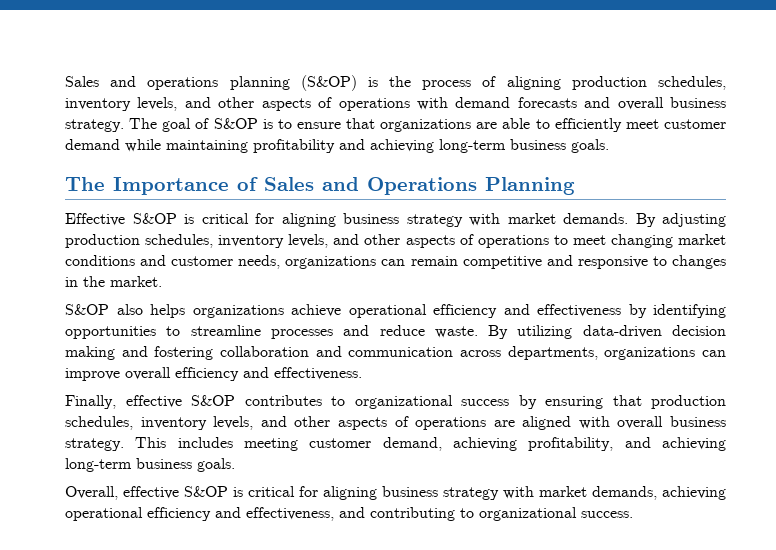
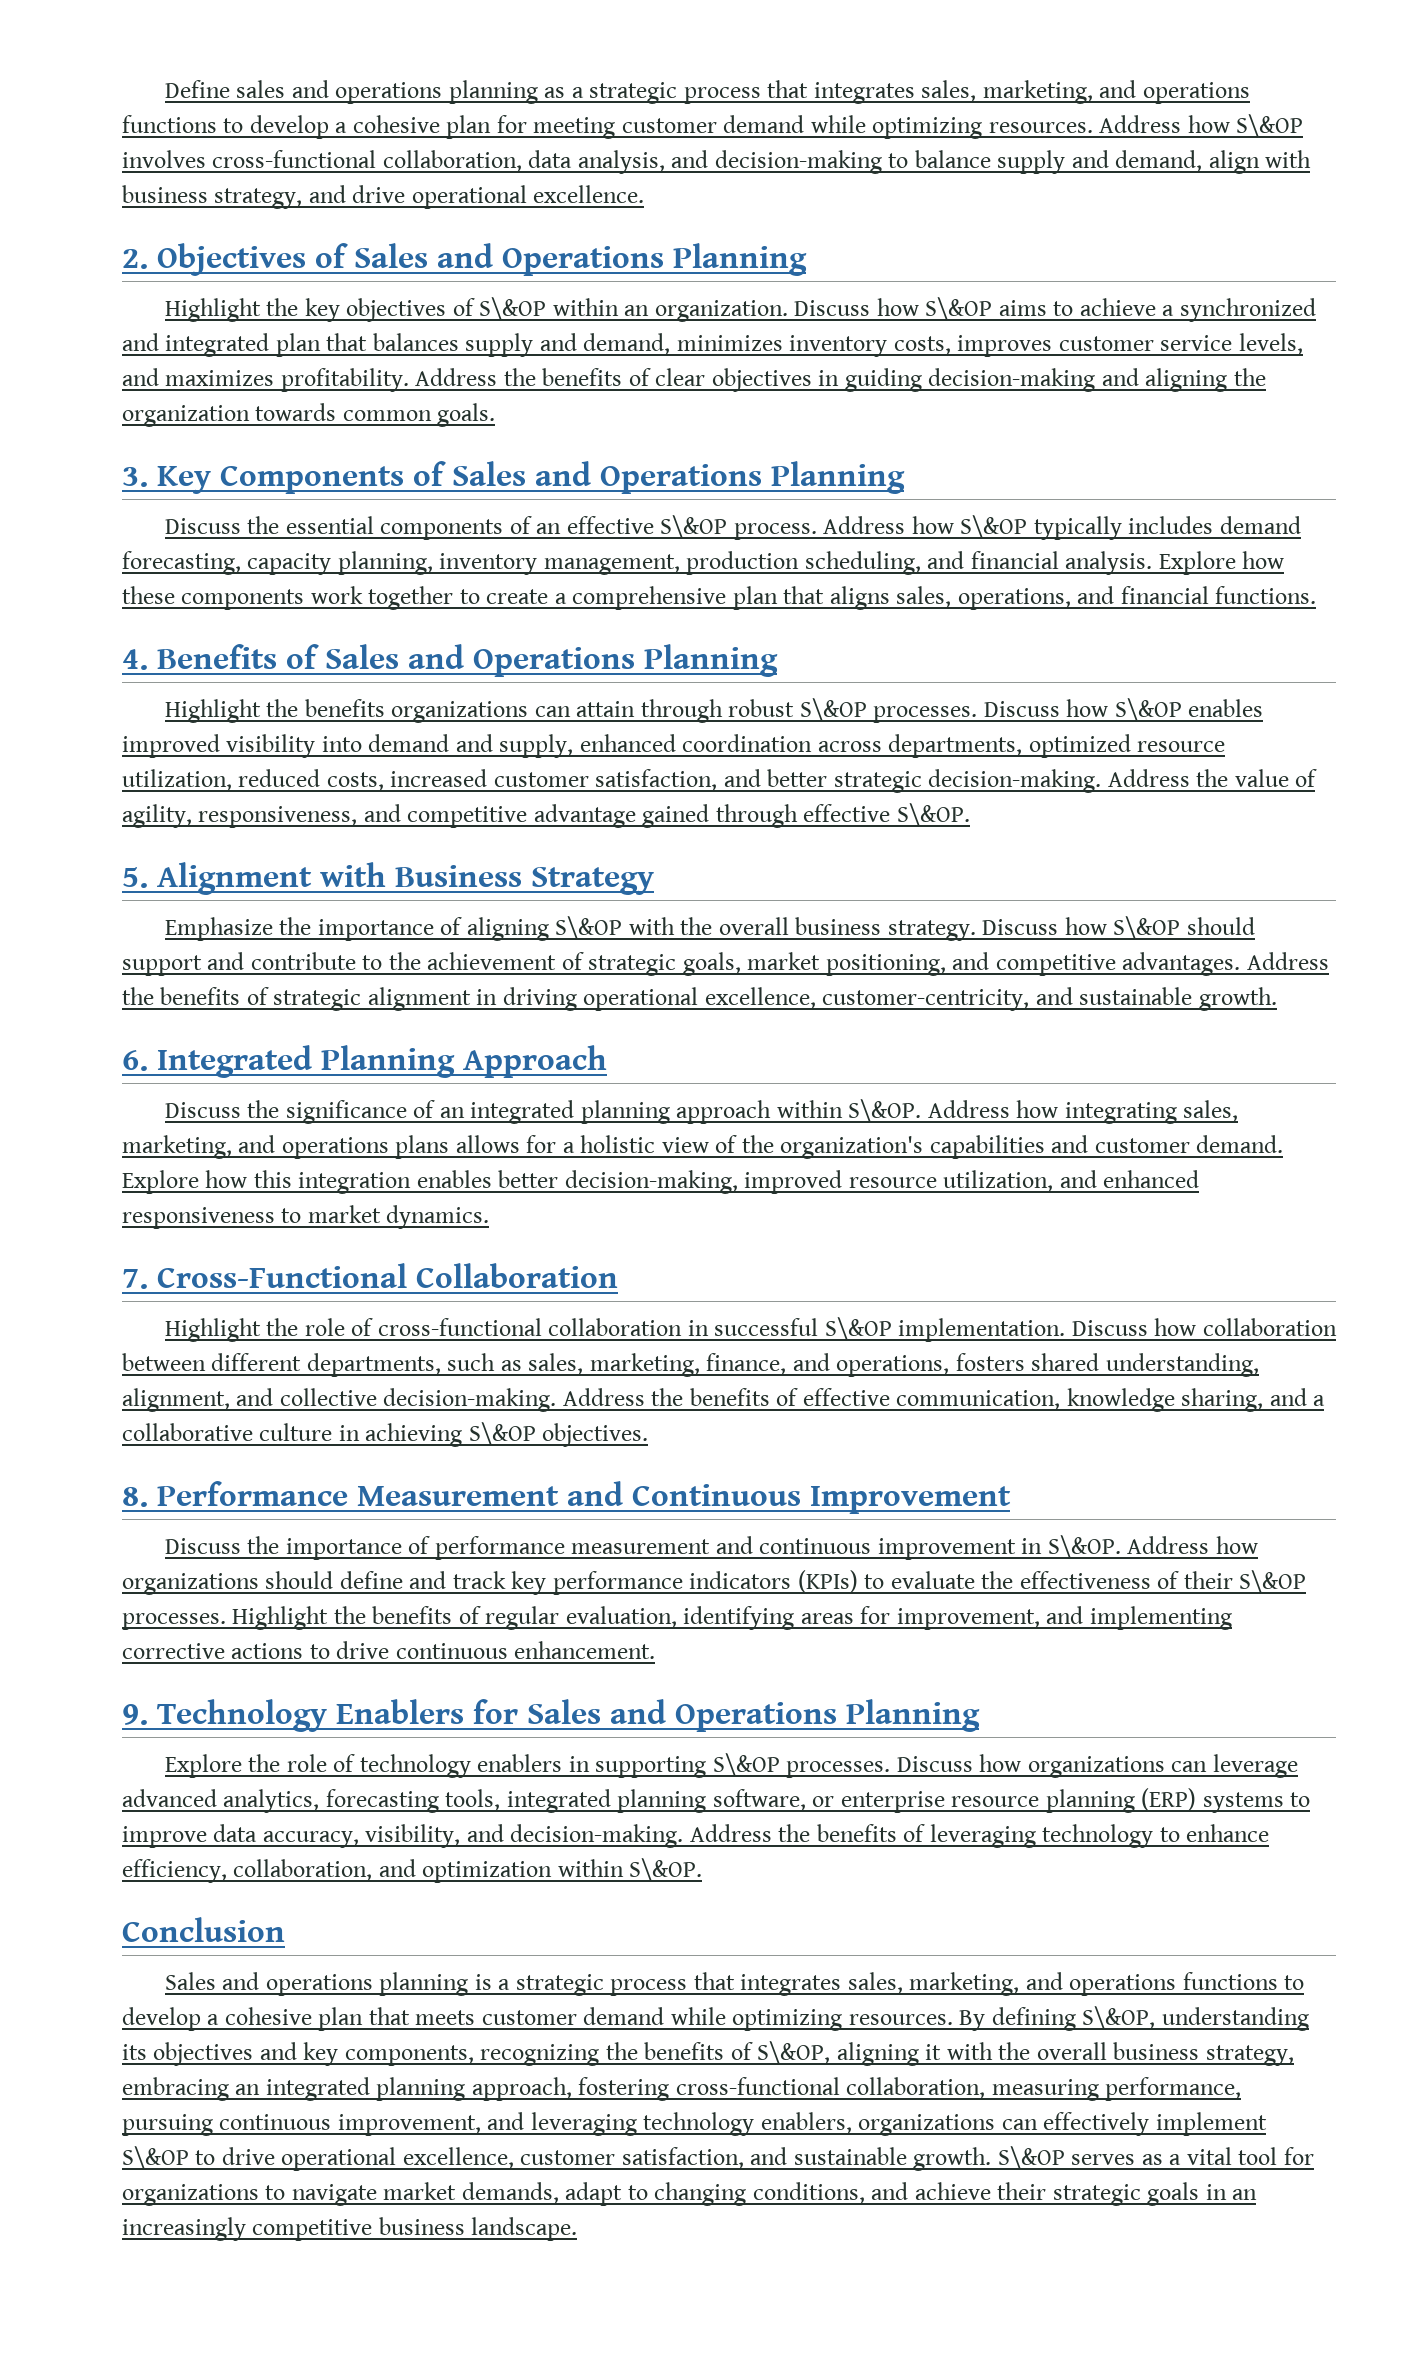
[65,75,726,91] [65,97,726,111] [65,118,726,132] [65,139,609,153] [65,177,575,195] [65,213,726,227] [65,234,726,248] [65,255,726,269] [65,276,162,287] [65,304,726,318] [65,325,726,339] [65,346,726,360] [65,367,362,381] [65,395,726,409] [65,416,726,430] [65,437,726,451] [65,458,235,472] [65,486,726,500] [65,507,633,521] Sales and operations planning (S&OP) is the process of aligning production schedules, inventory levels, and other aspects of operations with demand forecasts and overall business strategy. The goal of S&OP is to ensure that organizations are able to efficiently meet customer demand while maintaining profitability and achieving long-term business goals. // The Importance of Sales and Operations Planning // Effective S&OP is critical for aligning business strategy with market demands. By adjusting production schedules, inventory levels, and other aspects of operations to meet changing market conditions and customer needs, organizations can remain competitive and responsive to changes in the market. // S&OP also helps organizations achieve operational efficiency and effectiveness by identifying opportunities to streamline processes and reduce waste. By utilizing data-driven decision making and fostering collaboration and communication across departments, organizations can improve overall efficiency and effectiveness. // Finally, effective S&OP contributes to organizational success by ensuring that production schedules, inventory levels, and other aspects of operations are aligned with overall business strategy. This includes meeting customer demand, achieving profitability, and achieving long-term business goals. // Overall, effective S&OP is critical for aligning business strategy with market demands, achieving operational efficiency and effectiveness, and contributing to organizational success. -> [164,80,1250,104] [122,114,1304,139] [122,150,1312,174] [122,185,645,209] [122,243,807,276] [164,297,1316,322] [122,333,1303,357] [122,368,1266,392] [122,403,496,427] [122,461,905,494] [164,515,1301,540] [122,551,1285,575] [122,586,1317,610] [122,644,778,677] [164,698,1264,723] [122,734,1226,758] [122,769,1318,793] [122,803,970,828] [122,862,654,895] [164,916,1255,941] [122,952,1329,976] [122,987,1277,1011] [122,1045,607,1078] [164,1099,1239,1124] [122,1135,1284,1159] [122,1170,1200,1194] [122,1205,490,1229] [122,1263,618,1289] [164,1317,1337,1342] [122,1353,1259,1377] [122,1388,1326,1412] [122,1422,649,1447] [122,1481,1011,1514] [164,1535,1258,1560] [122,1570,1307,1595] [122,1606,1232,1630] [122,1641,656,1659] [122,1699,980,1732] [164,1753,1298,1778] [122,1788,1311,1813] [122,1824,1270,1848] [122,1858,703,1883] [122,1917,285,1942] [164,1972,1305,1996] [122,2006,1309,2031] [122,2041,1294,2066] [122,2077,1242,2101] [122,2112,1267,2136] [122,2146,1314,2171] [122,2182,1258,2206] [122,2217,578,2241] Define sales and operations planning as a strategic process that integrates sales, marketing, and operations functions to develop a cohesive plan for meeting customer demand while optimizing resources. Address how S\&OP involves cross-functional collaboration, data analysis, and decision-making to balance supply and demand, align with business strategy, and drive operational excellence. // 2. Objectives of Sales and Operations Planning // Highlight the key objectives of S\&OP within an organization. Discuss how S\&OP aims to achieve a synchronized and integrated plan that balances supply and demand, minimizes inventory costs, improves customer service levels, and maximizes profitability. Address the benefits of clear objectives in guiding decision-making and aligning the organization towards common goals. // 3. Key Components of Sales and Operations Planning // Discuss the essential components of an effective S\&OP process. Address how S\&OP typically includes demand forecasting, capacity planning, inventory management, production scheduling, and financial analysis. Explore how these components work together to create a comprehensive plan that aligns sales, operations, and financial functions. // 4. Benefits of Sales and Operations Planning // Highlight the benefits organizations can attain through robust S\&OP processes. Discuss how S\&OP enables improved visibility into demand and supply, enhanced coordination across departments, optimized resource utilization, reduced costs, increased customer satisfaction, and better strategic decision-making. Address the value of agility, responsiveness, and competitive advantage gained through effective S\&OP. // 5. Alignment with Business Strategy // Emphasize the importance of aligning S\&OP with the overall business strategy. Discuss how S\&OP should support and contribute to the achievement of strategic goals, market positioning, and competitive advantages. Address the benefits of strategic alignment in driving operational excellence, customer-centricity, and sustainable growth. // 6. Integrated Planning Approach // Discuss the significance of an integrated planning approach within S\&OP. Address how integrating sales, marketing, and operations plans allows for a holistic view of the organization's capabilities and customer demand. Explore how this integration enables better decision-making, improved resource utilization, and enhanced responsiveness to market dynamics. // 7. Cross-Functional Collaboration // Highlight the role of cross-functional collaboration in successful S\&OP implementation. Discuss how collaboration between different departments, such as sales, marketing, finance, and operations, fosters shared understanding, alignment, and collective decision-making. Address the benefits of effective communication, knowledge sharing, and a collaborative culture in achieving S\&OP objectives. // 8. Performance Measurement and Continuous Improvement // Discuss the importance of performance measurement and continuous improvement in S\&OP. Address how organizations should define and track key performance indicators (KPIs) to evaluate the effectiveness of their S\&OP processes. Highlight the benefits of regular evaluation, identifying areas for improvement, and implementing corrective actions to drive continuous enhancement. // 9. Technology Enablers for Sales and Operations Planning // Explore the role of technology enablers in supporting S\&OP processes. Discuss how organizations can leverage advanced analytics, forecasting tools, integrated planning software, or enterprise resource planning (ERP) systems to improve data accuracy, visibility, and decision-making. Address the benefits of leveraging technology to enhance efficiency, collaboration, and optimization within S\&OP. // Conclusion // Sales and operations planning is a strategic process that integrates sales, marketing, and operations functions to develop a cohesive plan that meets customer demand while optimizing resources. By defining S\&OP, understanding its objectives and key components, recognizing the benefits of S\&OP, aligning it with the overall business strategy, embracing an integrated planning approach, fostering cross-functional collaboration, measuring performance, pursuing continuous improvement, and leveraging technology enablers, organizations can effectively implement S\&OP to drive operational excellence, customer satisfaction, and sustainable growth. S\&OP serves as a vital tool for organizations to navigate market demands, adapt to changing conditions, and achieve their strategic goals in an increasingly competitive business landscape.

